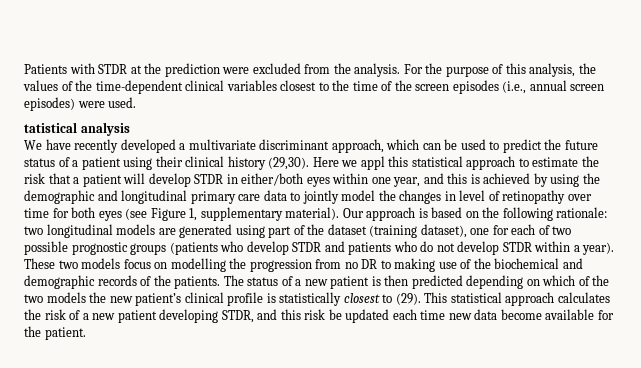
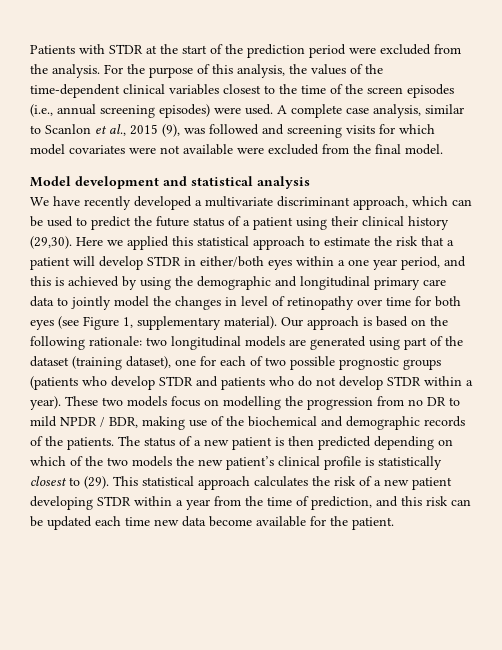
[164,63,220,77] prediction -> [182,44,346,58] start of the prediction period
[570,84,605,91] screen -> [100,105,155,118] screening
[24,122,77,133] // tatistical -> [277,104,464,118] [30,124,435,138] [30,144,443,155] [30,176,253,189] A complete case analysis, similar to Scanlon et al., 2015 (9), was followed and screening visits for which model covariates were not available were excluded from the final model. // Model development and statistical
[360,156,385,170] appl -> [127,236,169,250] applied
[371,177,421,187] one year, -> [338,256,440,270] a one year period,
(391, 264) none -> [30,416,138,428] mild NPDR / BDR,
[221,310,254,323] STDR, -> [97,496,372,510] STDR within a year from the time of prediction,
(326, 314) none -> [451,499,471,506] can

